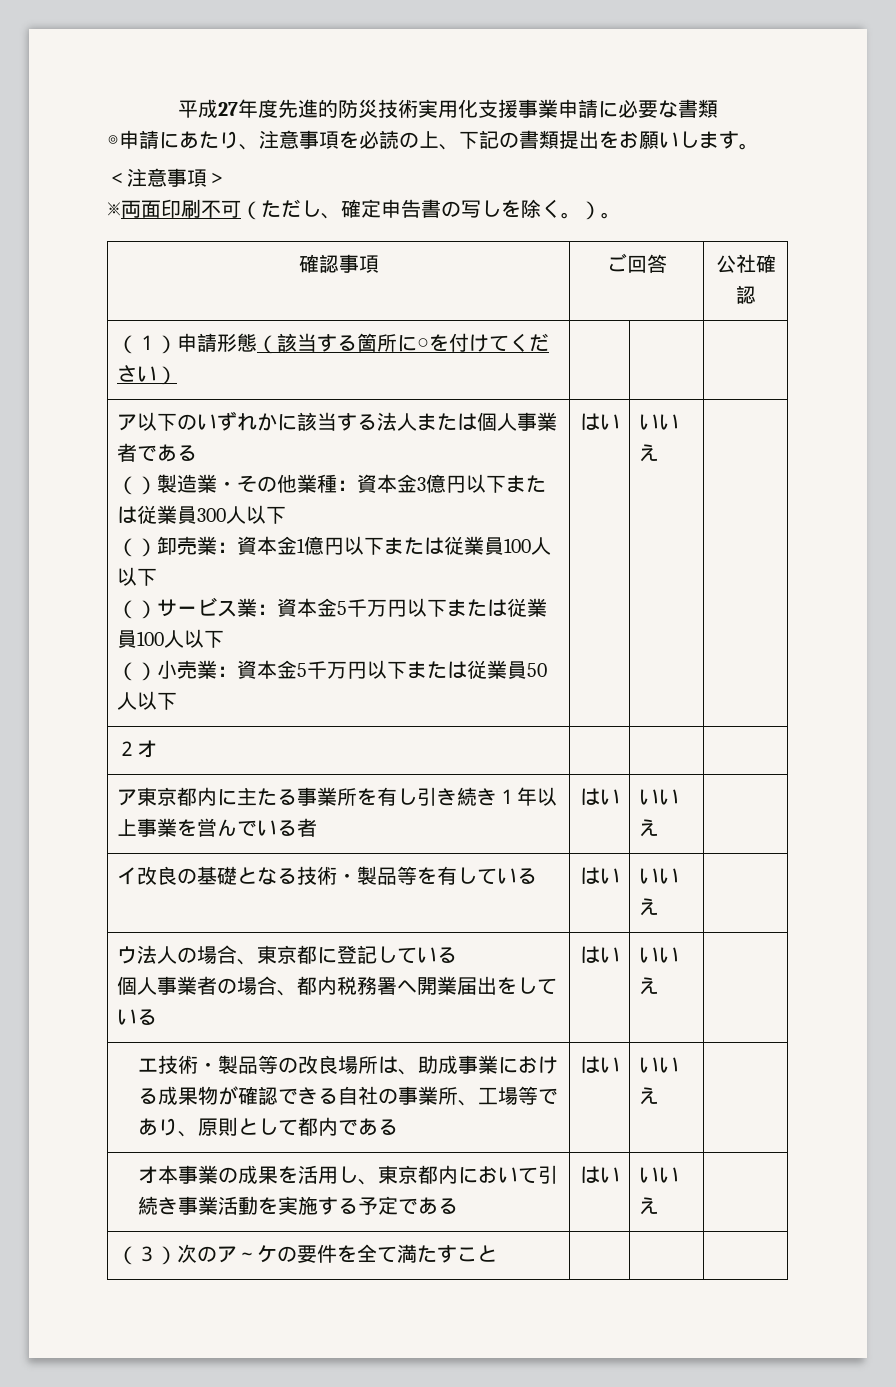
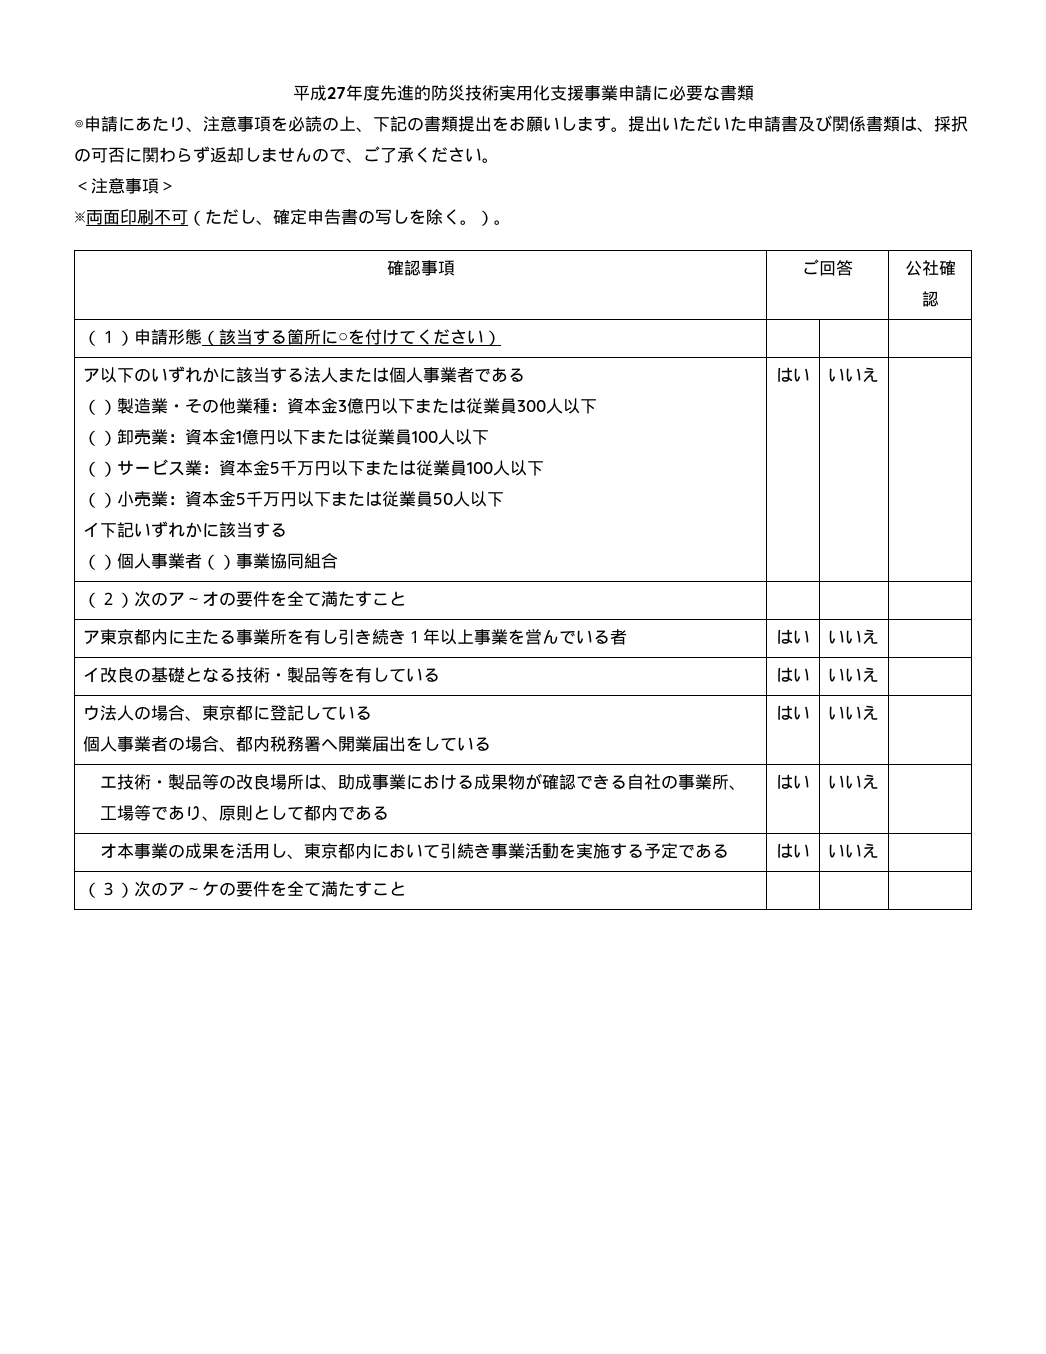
(759, 146) none -> [628,115,968,132] [74,146,499,163] 提出いただいた申請書及び関係書類は、採択の可否に関わらず返却しませんので、ご了承ください。
[579,413,620,431] [639,414,680,430] [639,444,660,462] [117,740,158,758] | はい | いいえ | // ２オ -> [82,521,287,538] [82,553,338,570] [776,367,810,382] [827,367,879,382] [82,591,406,608] // イ下記いずれかに該当する // （）個人事業者（）事業協同組合 | はい | いいえ | // （２）次のア～オの要件を全て満たすこと

